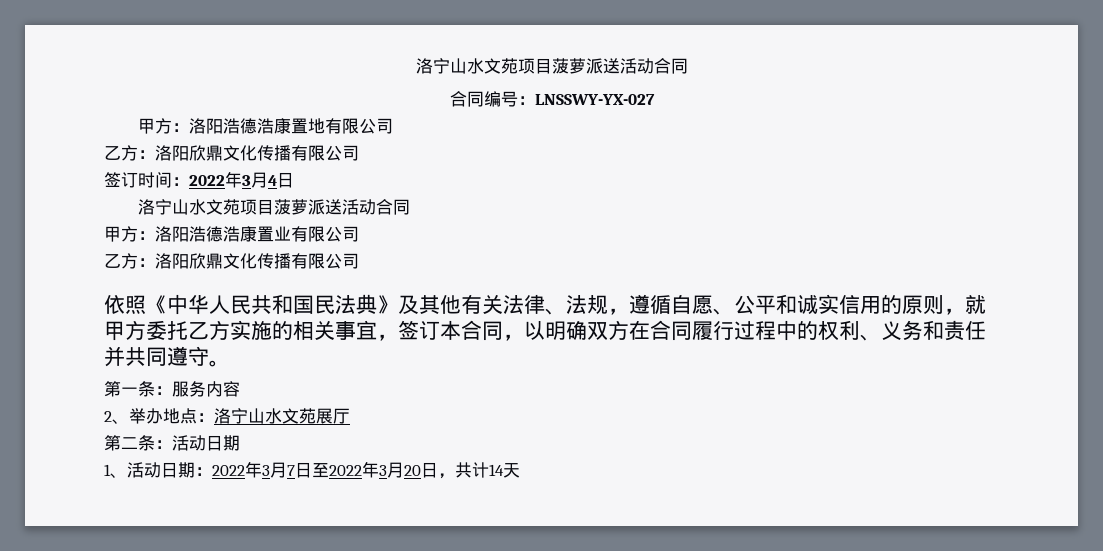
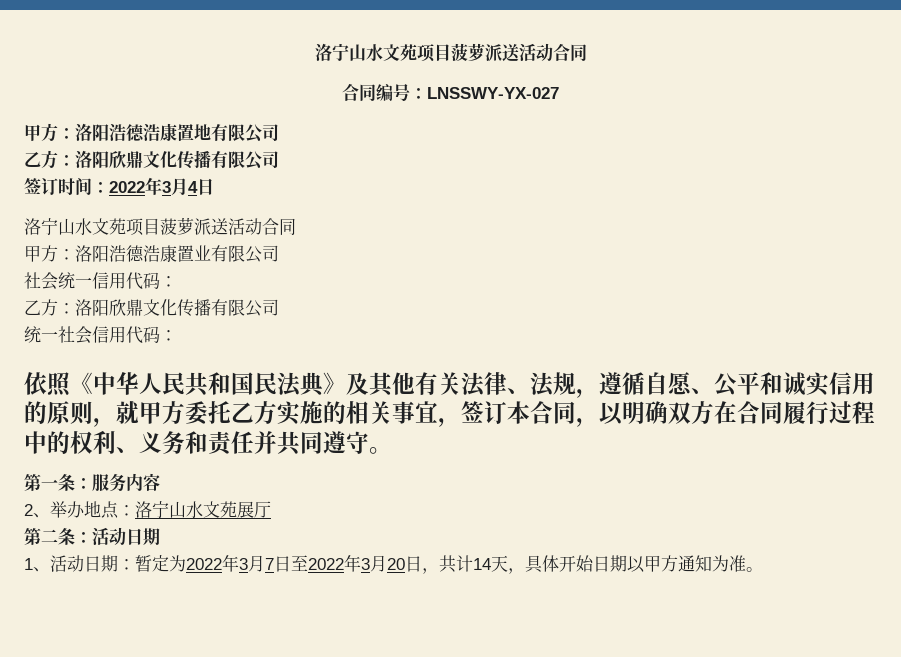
[104,253,359,269] // 乙方：洛阳欣鼎文化传播有限公司 -> [24,272,177,290] [24,299,279,317] [24,326,177,344] // 社会统一信用代码： // 乙方：洛阳欣鼎文化传播有限公司 // 统一社会信用代码：
(212, 471) none -> [135,555,186,572] 暂定为
(520, 470) none -> [508,555,763,574] ，具体开始日期以甲方通知为准。

